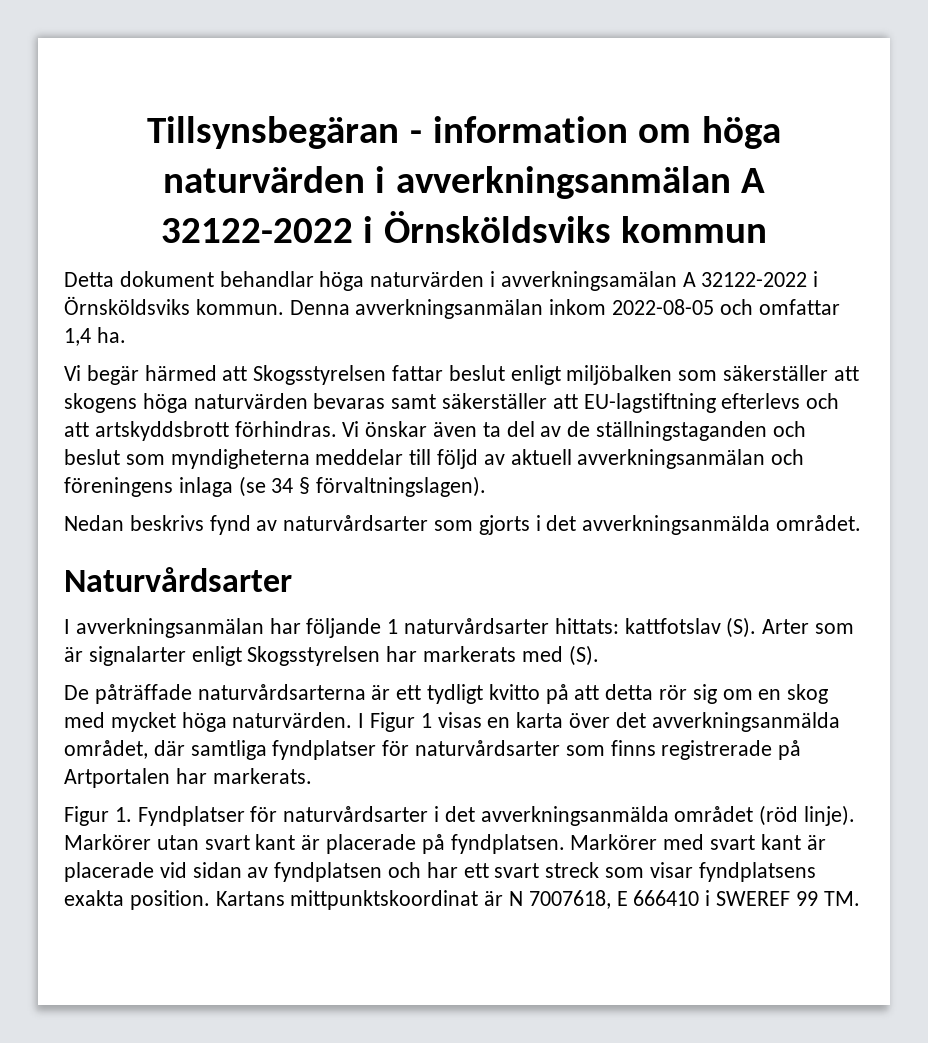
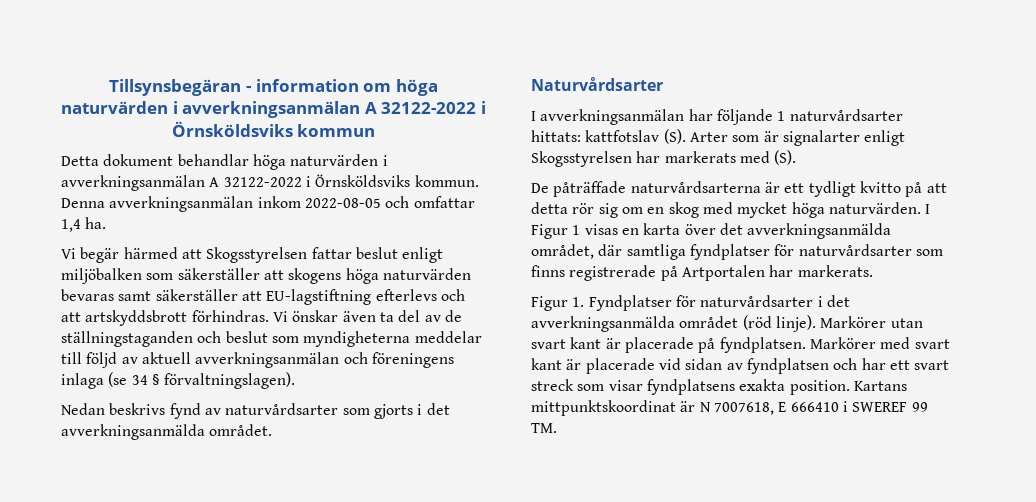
[500,271,677,291] avverkningsamälan -> [61,175,205,191] avverkningsanmälan

